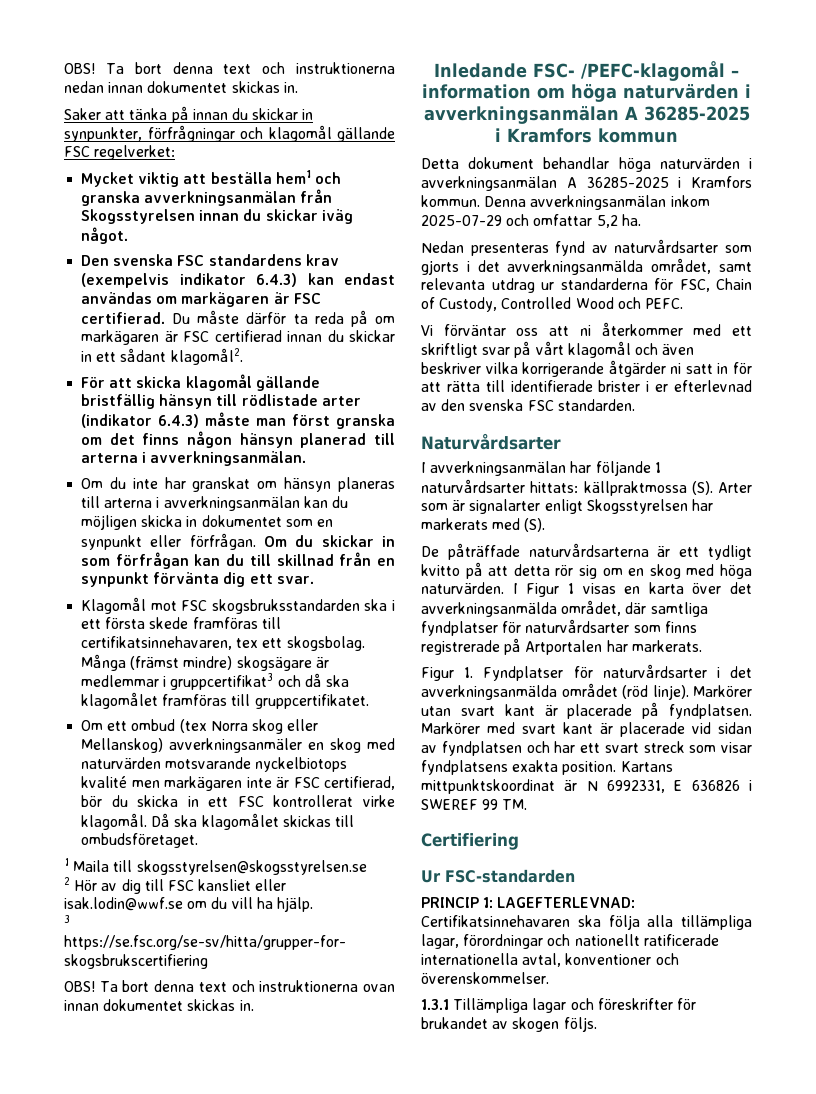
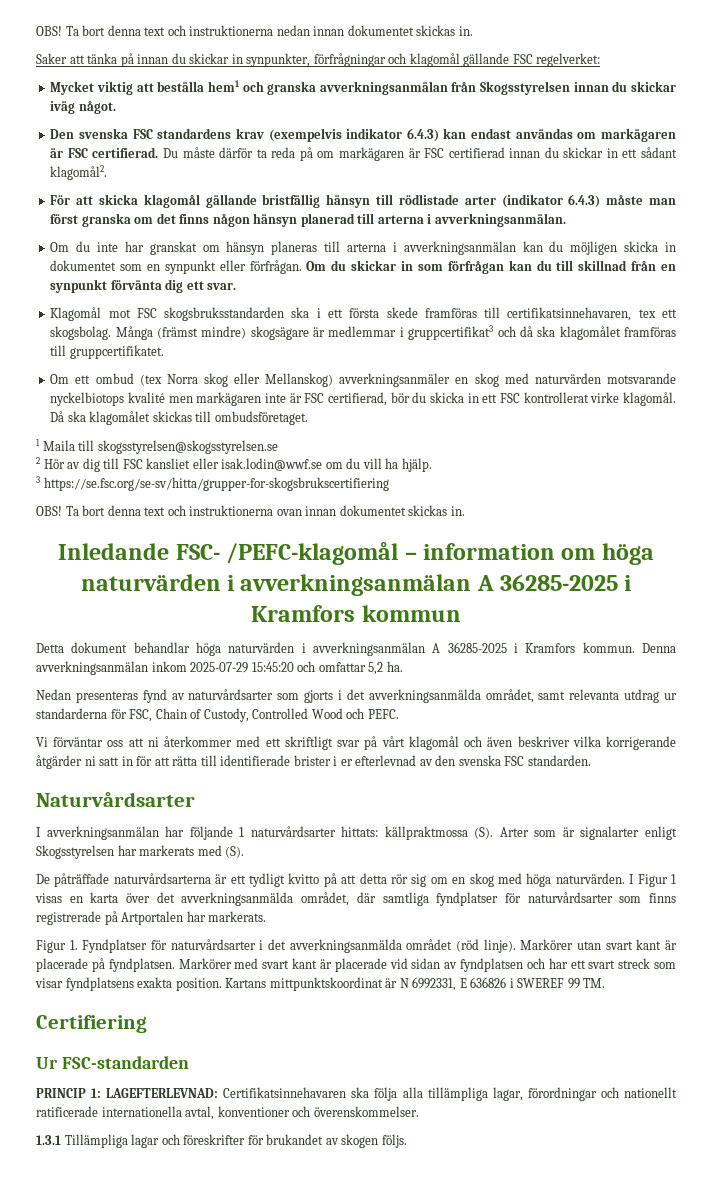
(502, 220) none -> [251,662,294,672] 15:45:20

